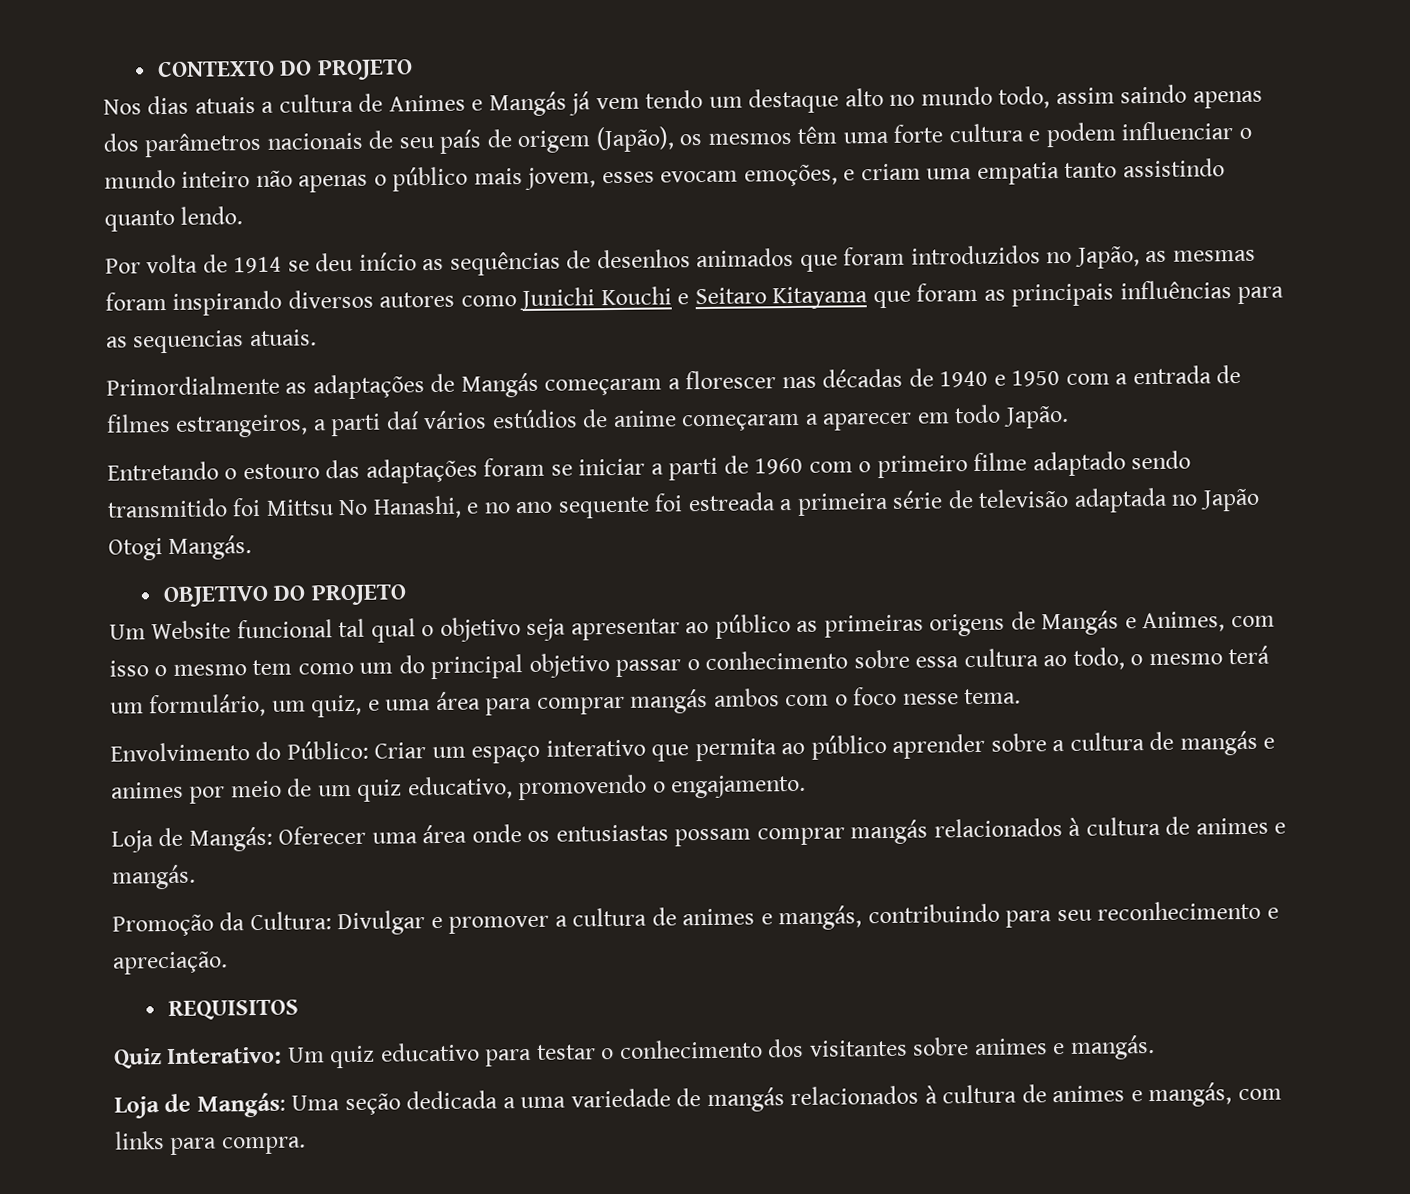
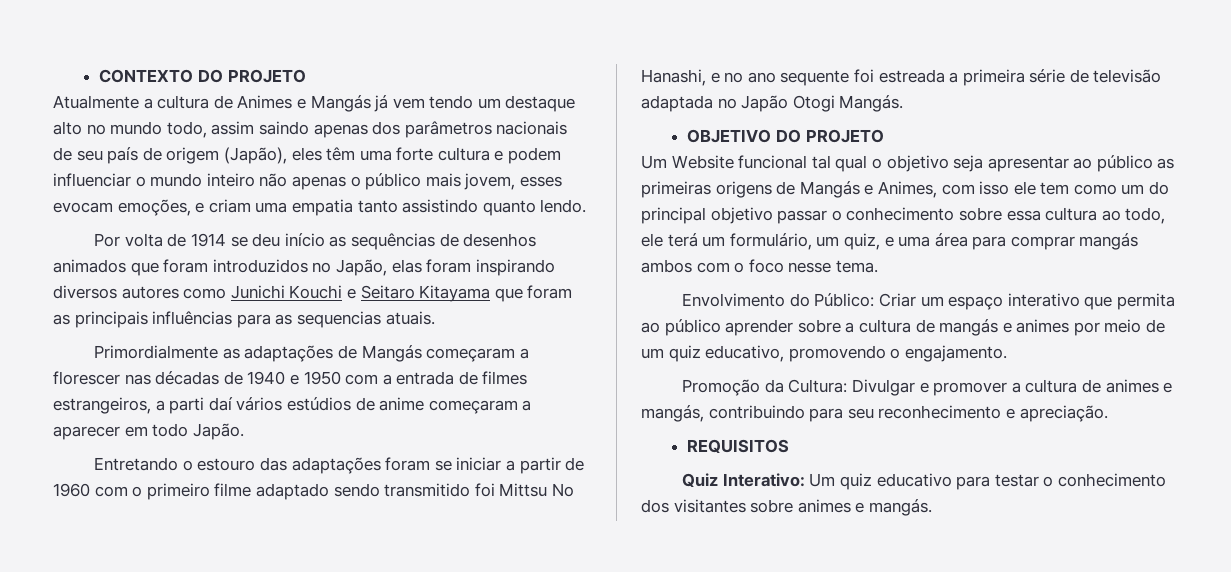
[103,95,256,115] Nos dias atuais -> [53,95,139,109] Atualmente
[679,133,792,146] os mesmos -> [291,147,322,161] eles
[1145,249,1256,263] as mesmas -> [391,259,422,273] elas
[668,457,719,481] parti -> [519,457,561,474] partir
[154,664,247,677] o mesmo -> [1013,181,1036,195] ele
[1130,653,1223,666] o mesmo -> [641,233,663,247] ele
[111,816,1287,853] [111,864,196,890] // Loja de Mangás: Oferecer uma área onde os entusiastas possam comprar mangás relacionados à cultura de animes e mangás. -> (1007, 353) none
[114,1082,1282,1119] [114,1131,306,1156] // Loja de Mangás: Uma seção dedicada a uma variedade de mangás relacionados à cultura de animes e mangás, com links para compra. -> (932, 507) none

